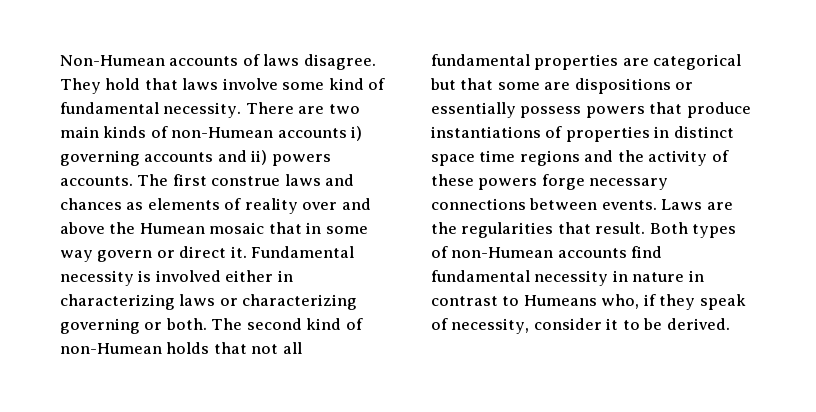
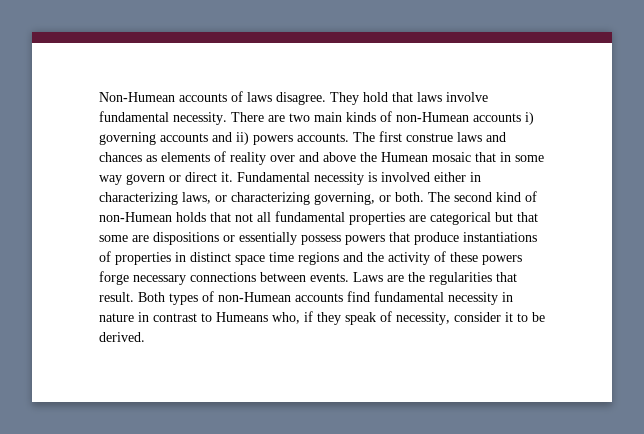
[282,78,386,90] some kind of -> (488, 97) none
[179,294,216,306] laws -> [182,192,211,204] laws,
[60,318,140,334] governing -> [314,192,375,205] governing,

